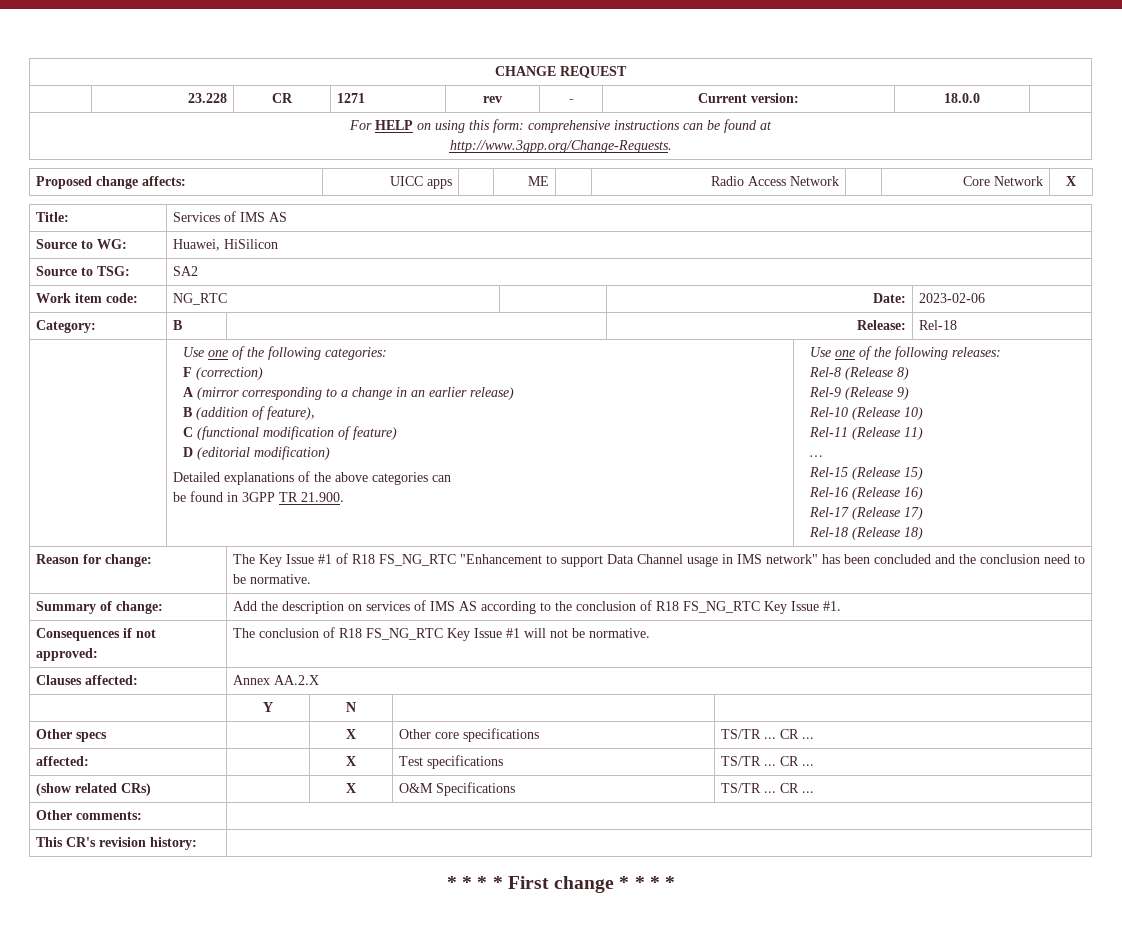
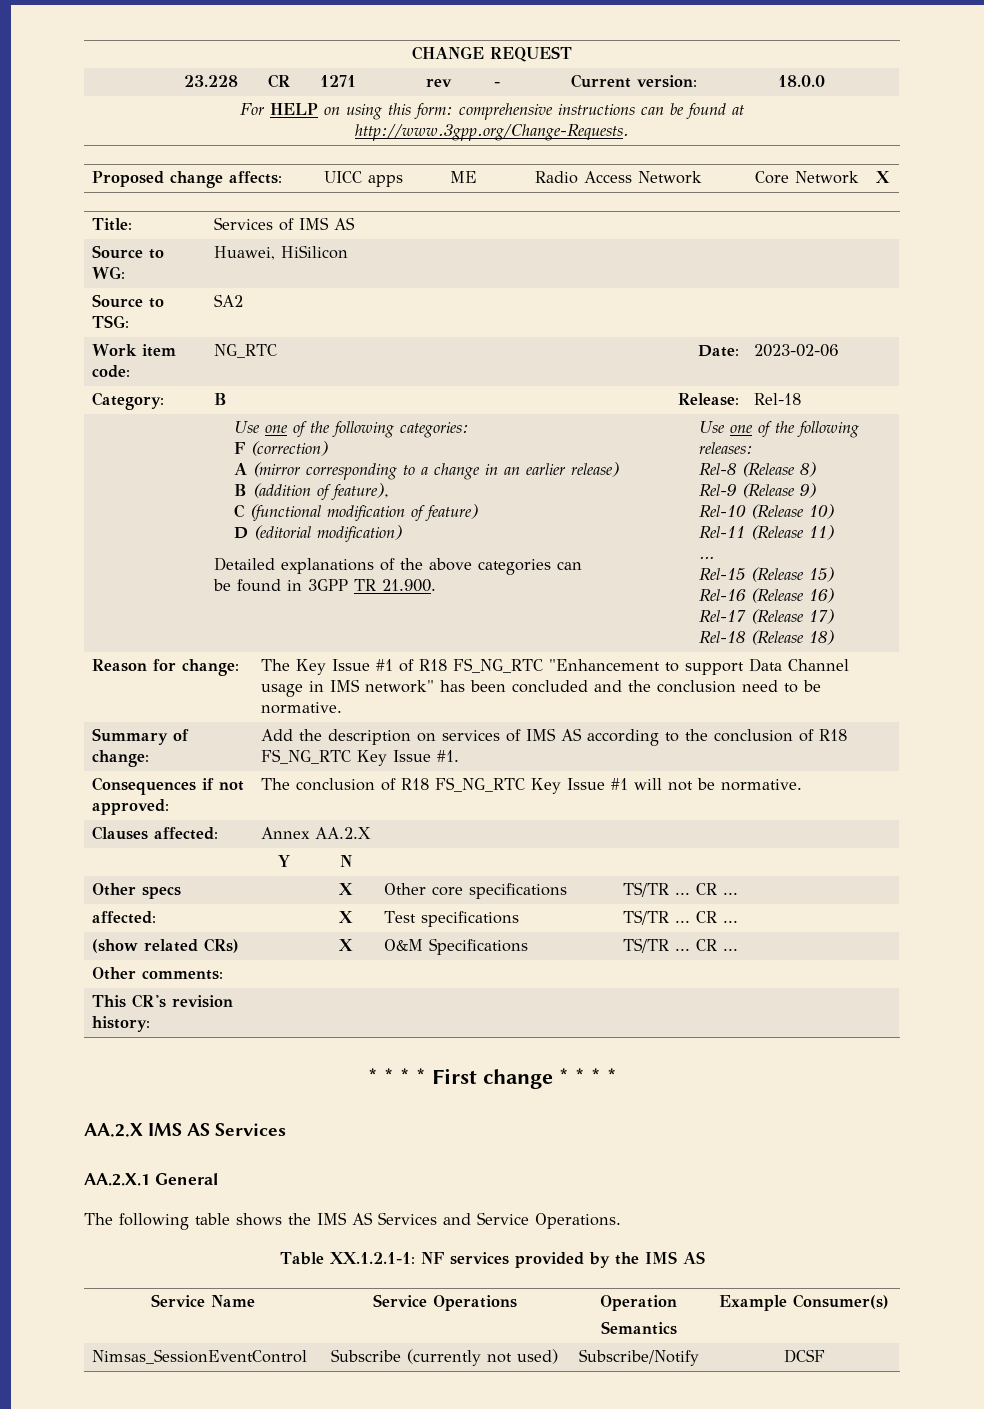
(676, 882) none -> [84,1123,287,1137] [84,1173,218,1186] [84,1212,621,1230] [279,1251,705,1268] [150,1294,255,1307] [372,1294,517,1311] [600,1295,677,1311] [600,1321,677,1335] [719,1294,889,1311] [92,1349,308,1364] [331,1349,558,1366] [578,1349,699,1366] [783,1349,825,1363] // AA.2.X IMS AS Services // AA.2.X.1 General // The following table shows the IMS AS Services and Service Operations. // Table XX.1.2.1-1: NF services provided by the IMS AS // Service Name | Service Operations | Operation // Semantics | Example Consumer(s) // Nimsas_SessionEventControl | Subscribe (currently not used) | Subscribe/Notify | DCSF

